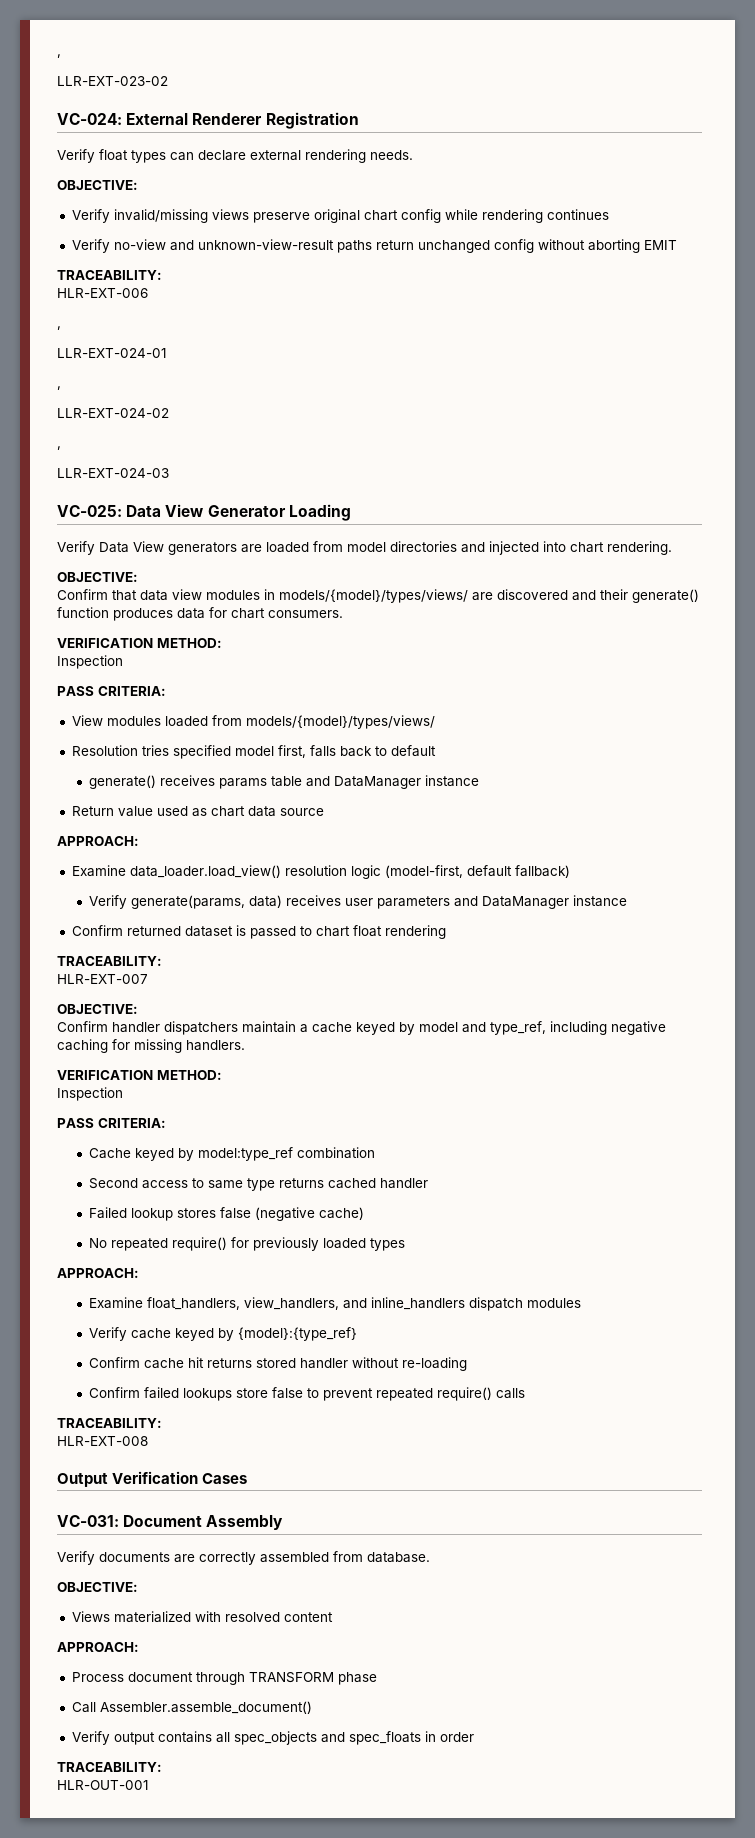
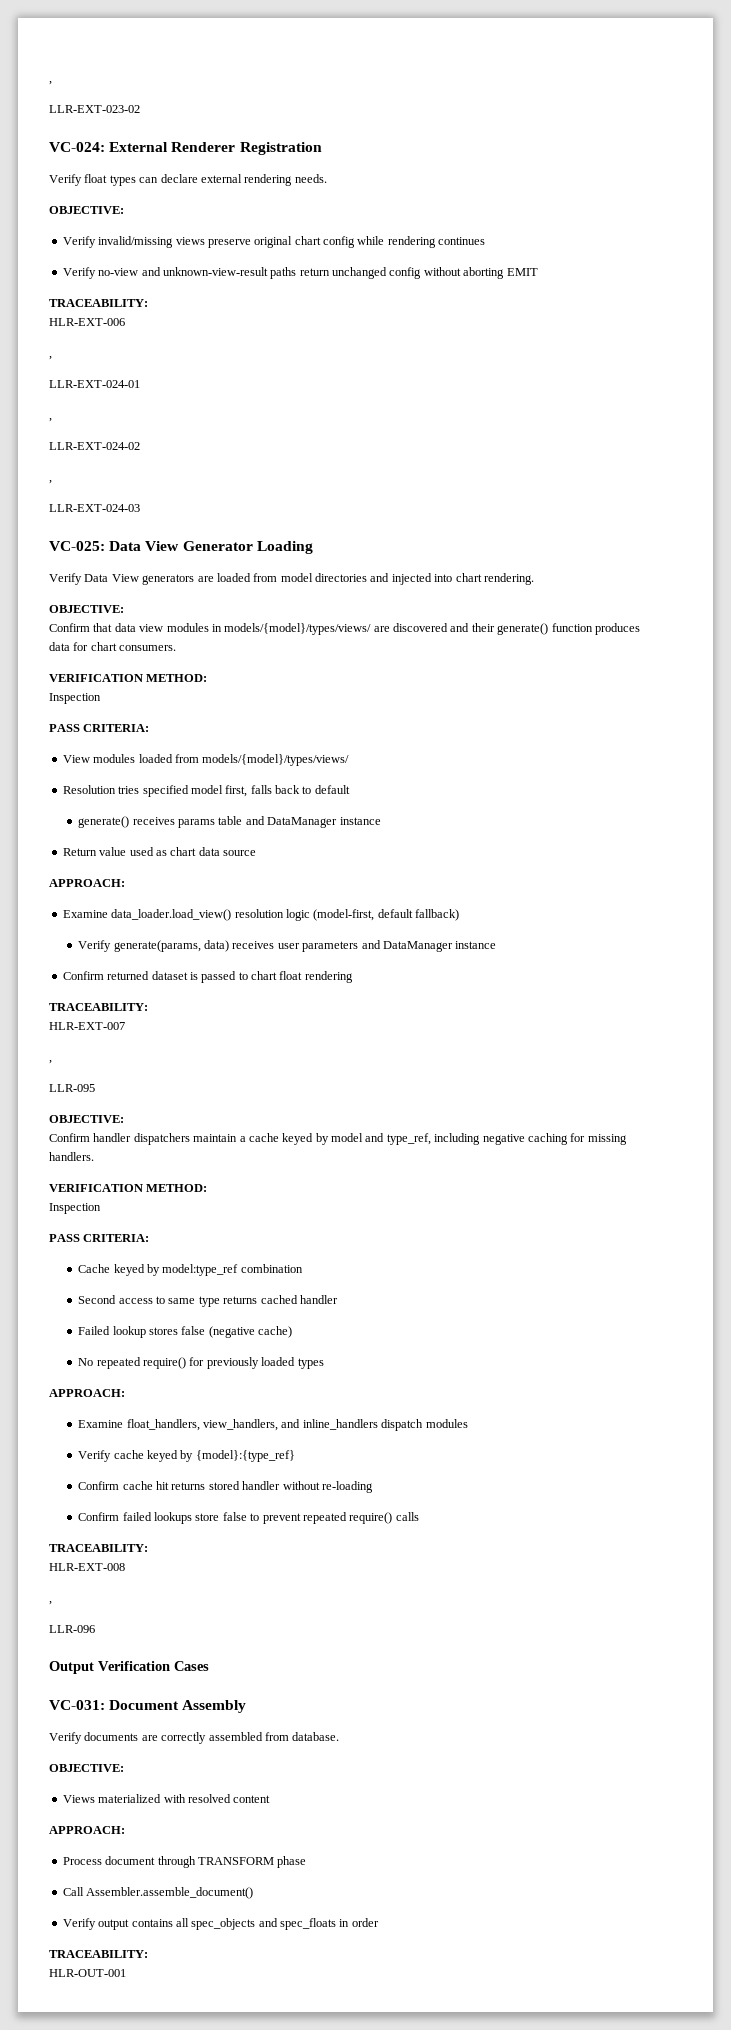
(148, 979) none -> [49,1060,52,1064] [49,1084,95,1092] // , // LLR-095
(148, 1441) none -> [49,1601,52,1605] [49,1625,95,1633] // , // LLR-096

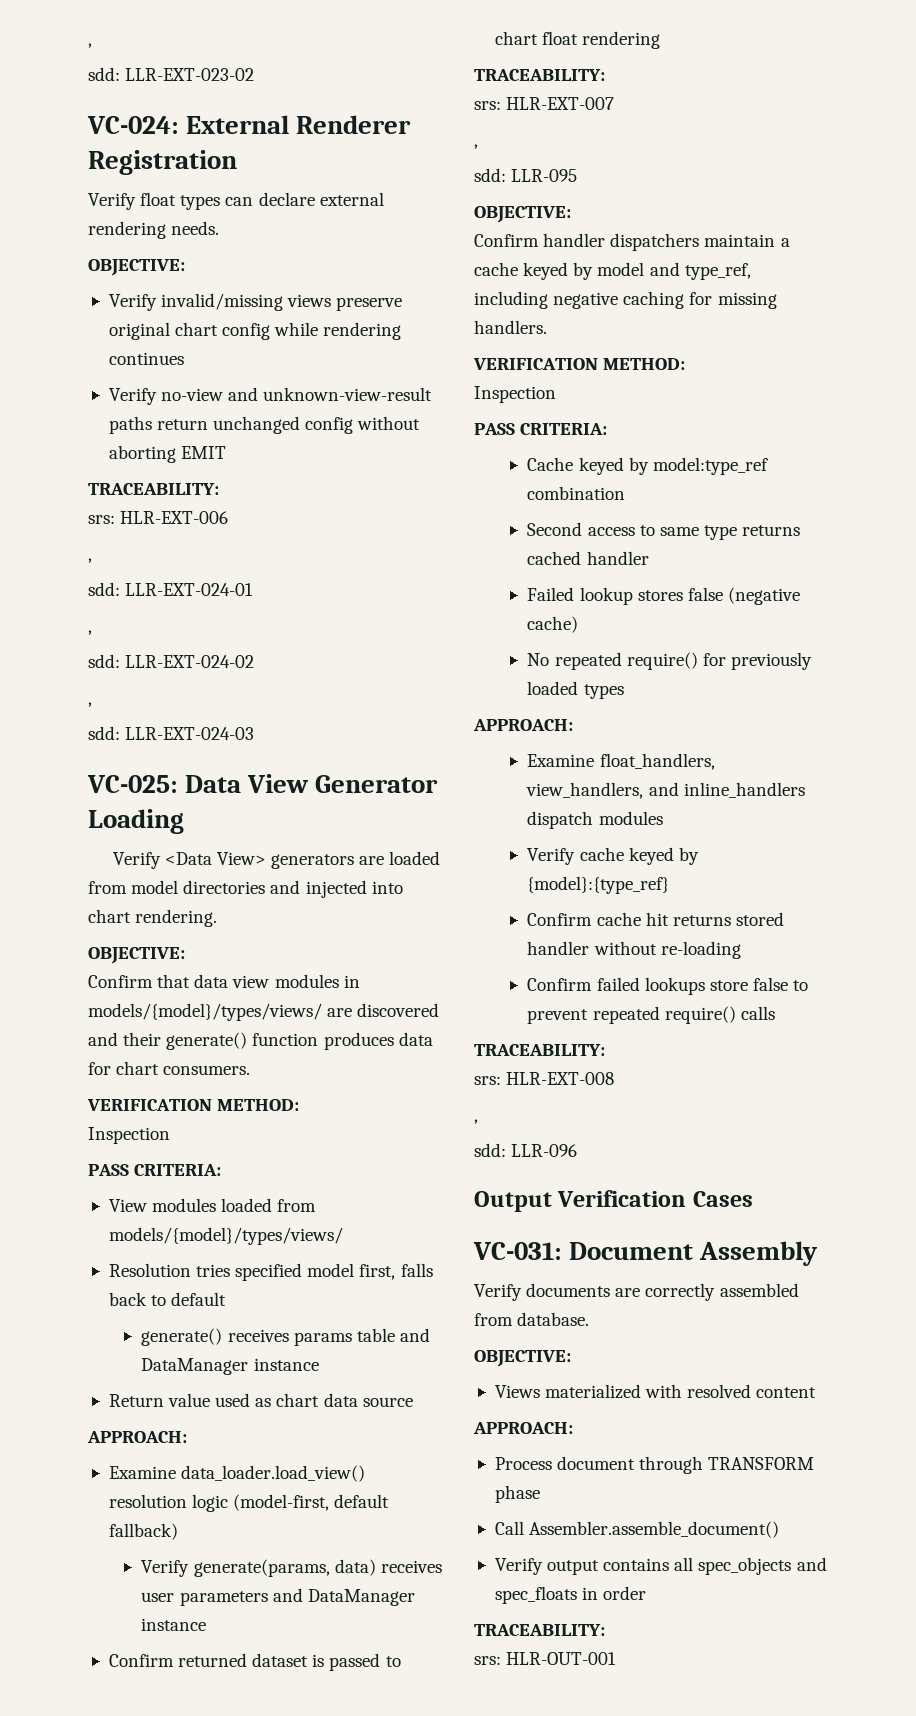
[49,81,52,85] , // -> [88,43,92,48] [88,67,120,81] , // sdd:
(148, 303) none -> [88,515,115,524] srs:
(52, 358) none -> [88,582,120,596] sdd:
(52, 420) none -> [88,654,120,668] sdd:
(52, 482) none -> [88,726,120,740] sdd:
[84,574,139,582] Data View -> [164,852,267,865] <Data View>
(148, 1007) none -> [474,101,501,110] srs:
(52, 1062) none -> [474,168,506,182] sdd:
(148, 1548) none -> [474,1076,501,1085] srs:
(52, 1603) none -> [474,1143,506,1157] sdd:
(148, 1954) none -> [474,1656,501,1665] srs:

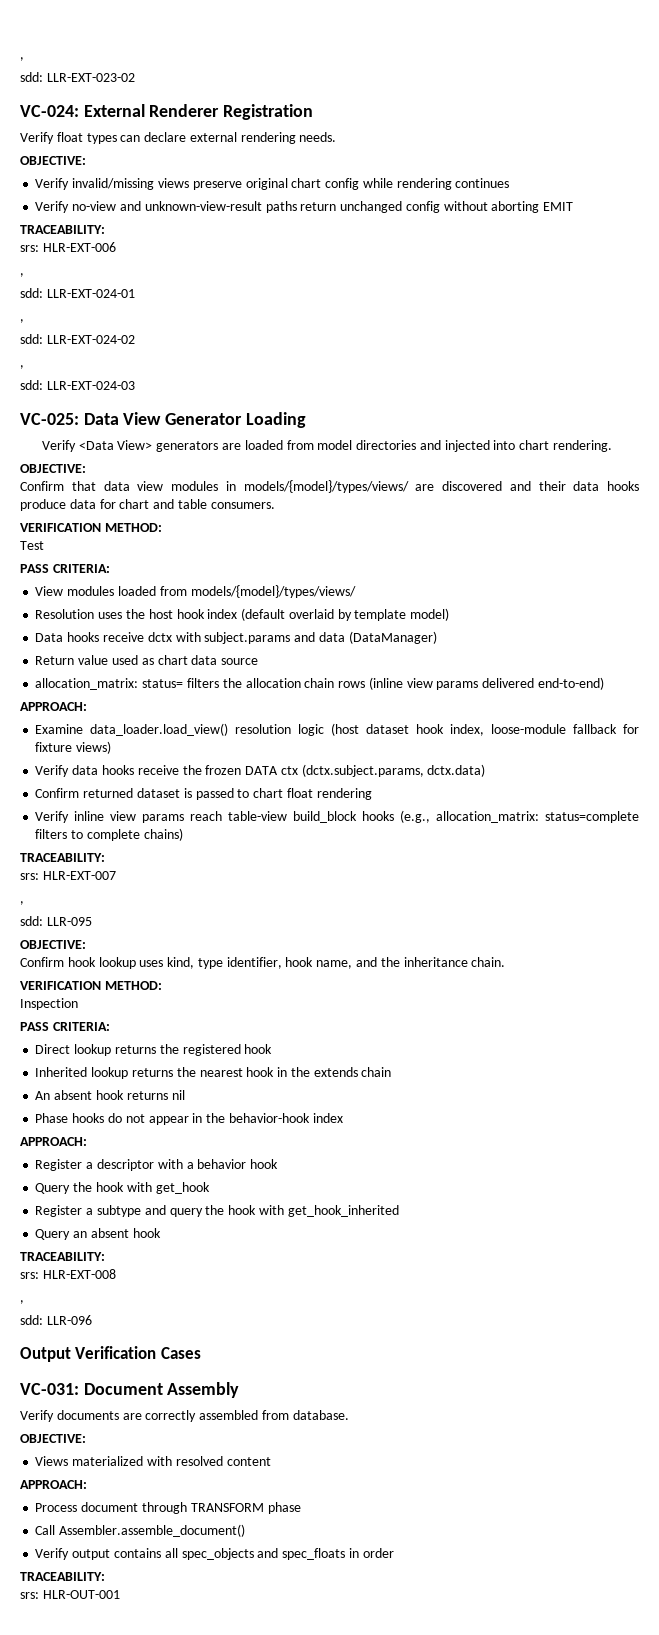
[166,1032,394,1050] generate() function produces -> [573,481,639,491] [20,499,66,511] data hooks produce
(160, 1068) none -> [153,499,207,509] and table
[88,1127,170,1144] Inspection -> [20,541,44,550] Test
[196,1263,433,1281] [108,1292,227,1306] [141,1328,430,1346] [141,1358,319,1375] tries specified model first, falls back to default // generate() receives params table and DataManager instance -> [98,608,450,621] [35,631,437,644] uses the host hook index (default overlaid by template model) // Data hooks receive dctx with subject.params and data (DataManager)
(413, 1402) none -> [35,677,604,690] // allocation_matrix: status= filters the allocation chain rows (inline view params delivered end-to-end)
[233,1494,390,1511] [108,1523,178,1540] [141,1559,442,1577] [141,1588,415,1606] [141,1618,207,1631] (model-first, default fallback) // Verify generate(params, data) receives user parameters and DataManager instance -> [331,723,639,736] [35,741,112,754] [35,764,486,777] (host dataset hook index, loose-module fallback for fixture views) // Verify data hooks receive the frozen DATA ctx (dctx.subject.params, dctx.data)
(661, 40) none -> [35,810,639,823] [35,828,183,841] // Verify inline view params reach table-view build_block hooks (e.g., allocation_matrix: status=complete filters to complete chains)
[543,233,790,251] [474,262,751,280] [474,291,777,309] [474,320,547,334] [473,358,686,370] [474,386,556,403] [474,423,608,435] [527,457,768,475] [527,486,626,500] [527,522,801,540] [527,551,649,565] [527,587,800,605] [527,616,579,633] [527,652,812,670] [527,681,624,699] [473,719,573,731] [527,753,715,770] [526,782,805,799] [527,811,663,829] [527,847,699,865] [527,876,670,894] [527,912,784,926] [527,941,741,959] [527,977,809,995] [527,1006,775,1024] handler dispatchers maintain a cache keyed by model and type_ref, including negative caching for missing handlers. // VERIFICATION METHOD: // Inspection // PASS CRITERIA: // Cache keyed by model:type_ref combination // Second access to same type returns cached handler // Failed lookup stores false (negative cache) // No repeated require() for previously loaded types // APPROACH: // Examine float_handlers, view_handlers, and inline_handlers dispatch modules // Verify cache keyed by {model}:{type_ref} // Confirm cache hit returns stored handler without re-loading // Confirm failed lookups store false to prevent repeated require() calls -> [67,957,506,969] [20,981,162,990] [20,998,78,1010] [20,1022,110,1031] [35,1044,273,1056] [35,1067,392,1079] [35,1090,185,1100] [35,1113,343,1125] [20,1137,87,1146] [35,1159,279,1171] [35,1182,210,1194] [35,1205,399,1217] [35,1228,161,1240] hook lookup uses kind, type identifier, hook name, and the inheritance chain. // VERIFICATION METHOD: // Inspection // PASS CRITERIA: // Direct lookup returns the registered hook // Inherited lookup returns the nearest hook in the extends chain // An absent hook returns nil // Phase hooks do not appear in the behavior-hook index // APPROACH: // Register a descriptor with a behavior hook // Query the hook with get_hook // Register a subtype and query the hook with get_hook_inherited // Query an absent hook

